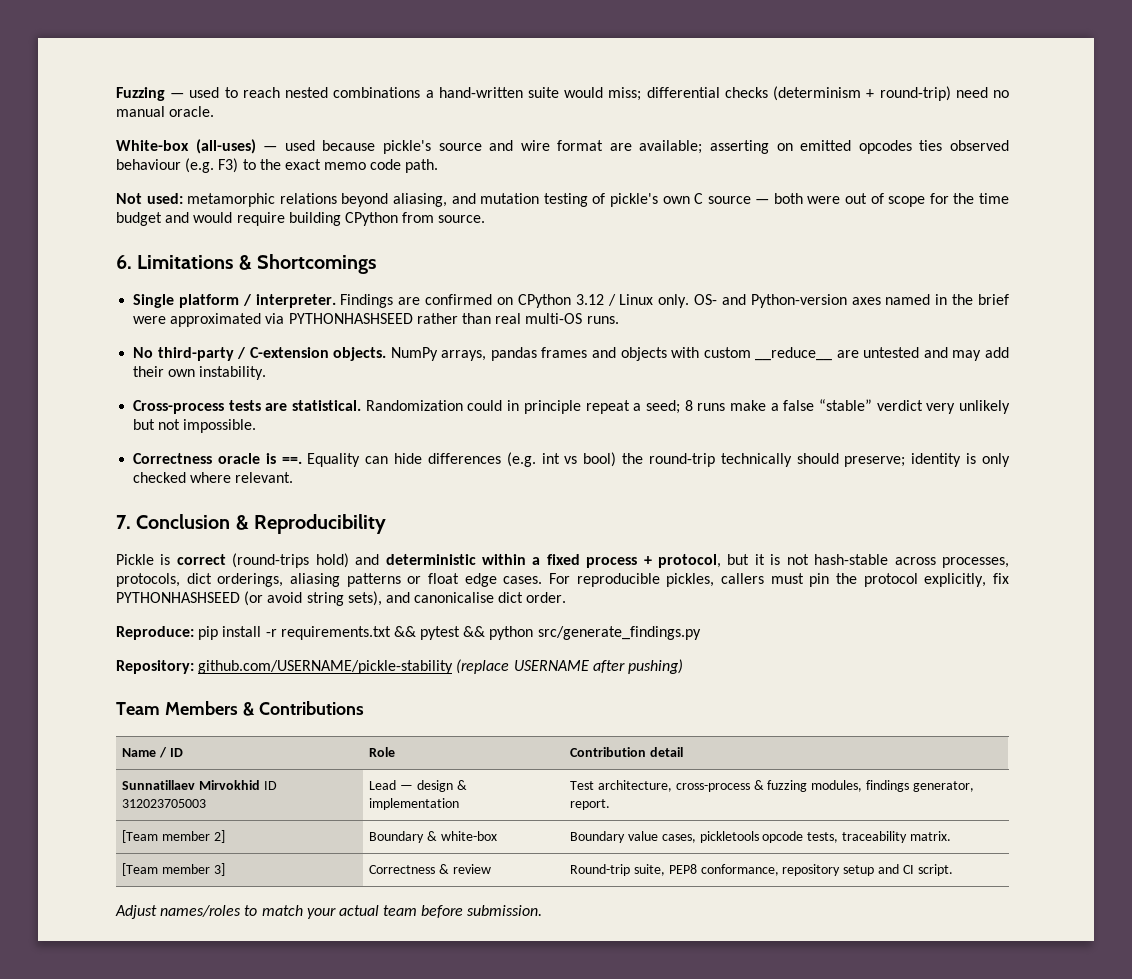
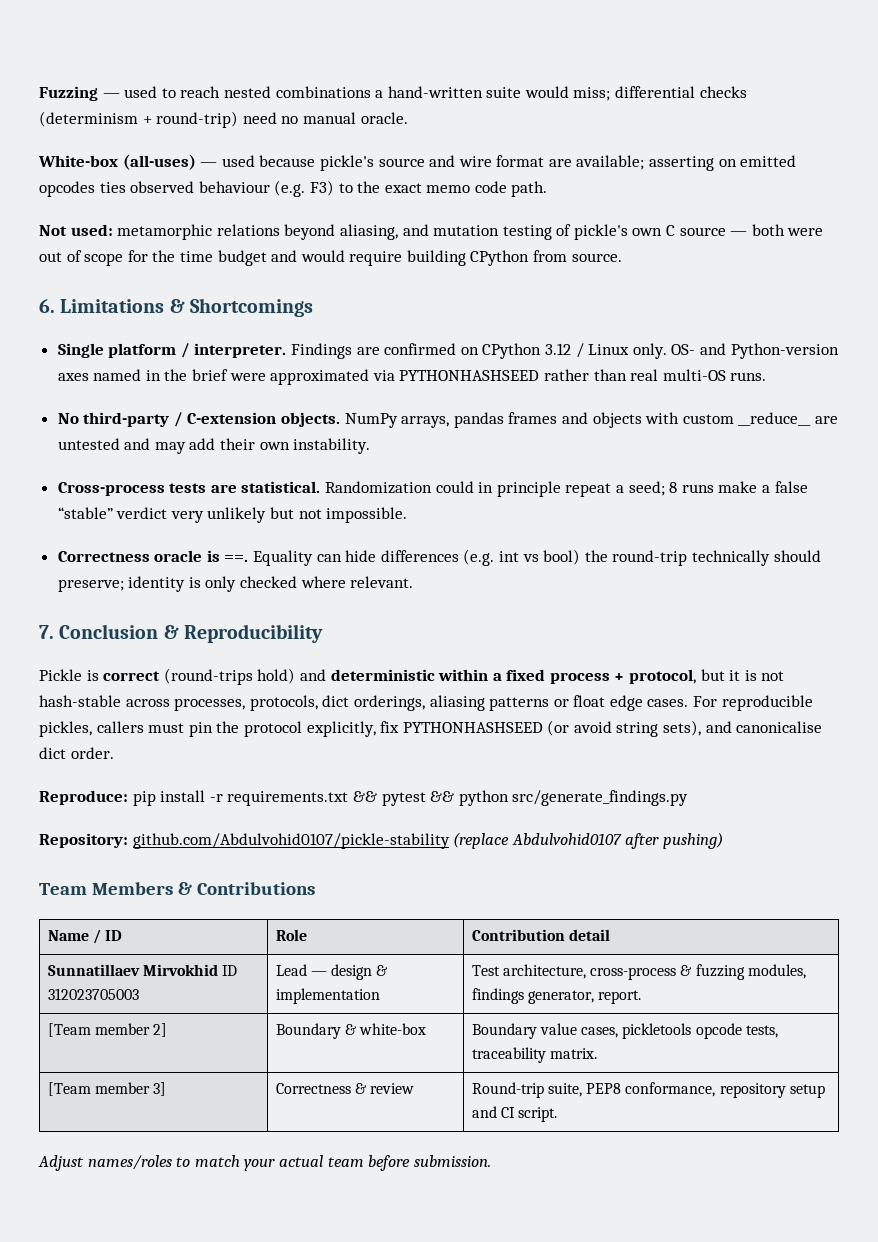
[198,659,589,674] github.com/USERNAME/pickle-stability (replace USERNAME -> [132,832,622,849] github.com/Abdulvohid0107/pickle-stability (replace Abdulvohid0107

